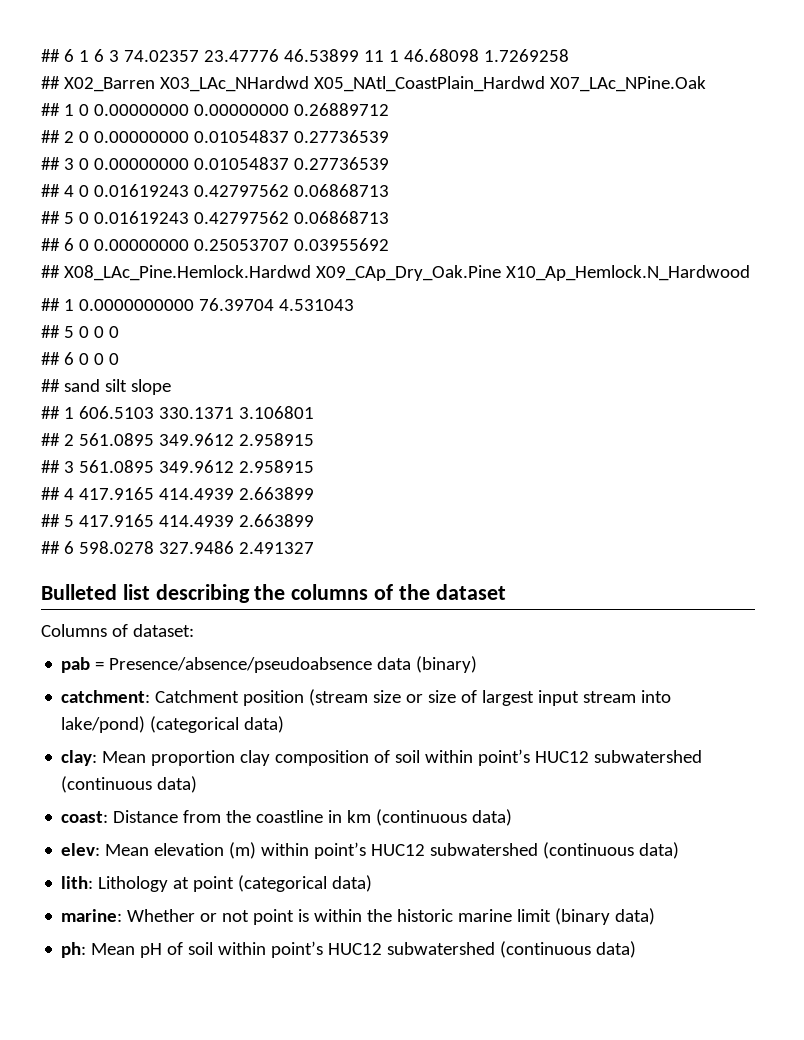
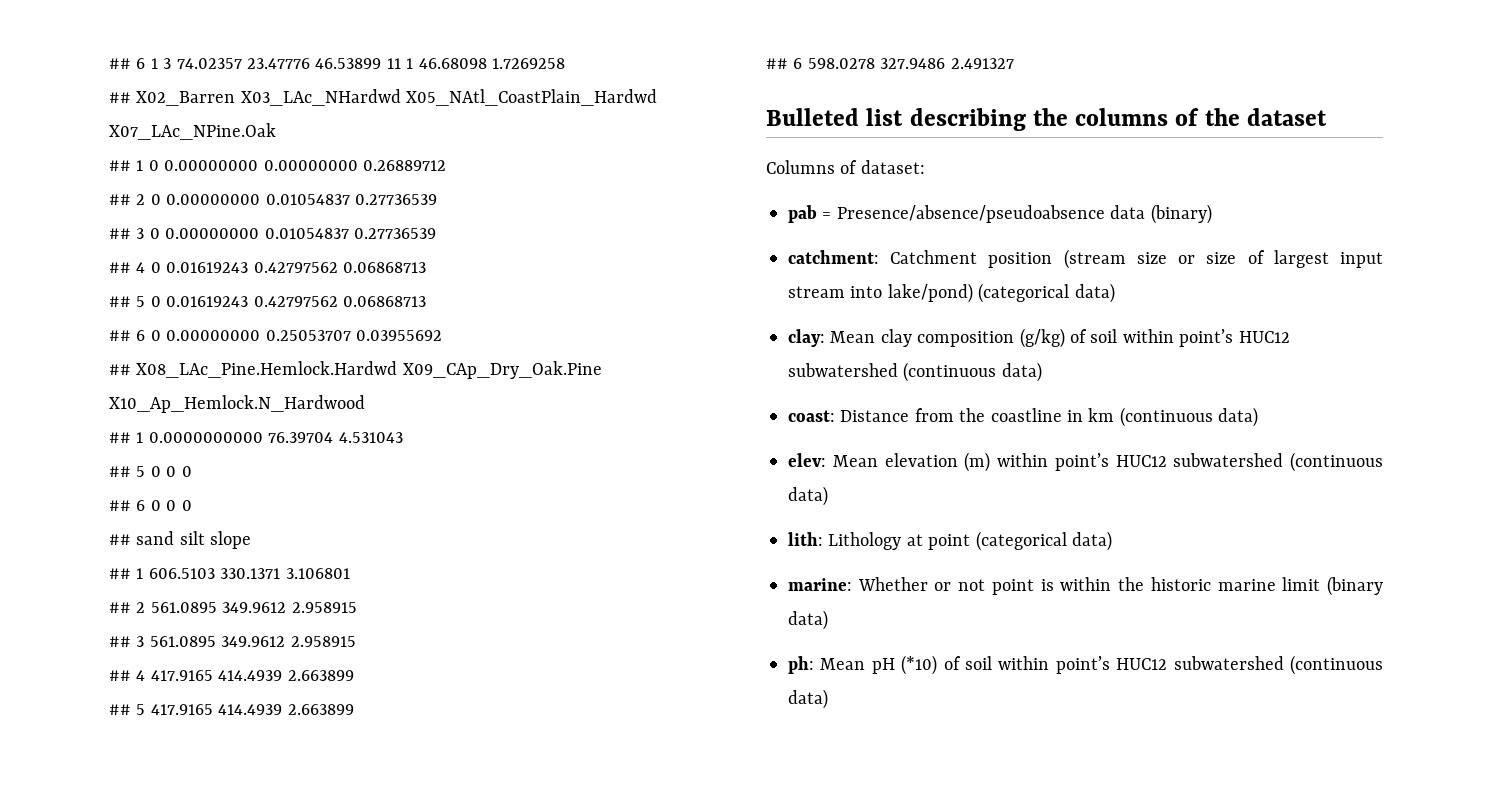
[93,49,104,62] 6 -> (158, 63) none
[151,750,236,766] proportion -> (876, 337) none
(370, 758) none -> [1019,328,1065,348] (g/kg)
(163, 950) none -> [901,655,938,675] (*10)

